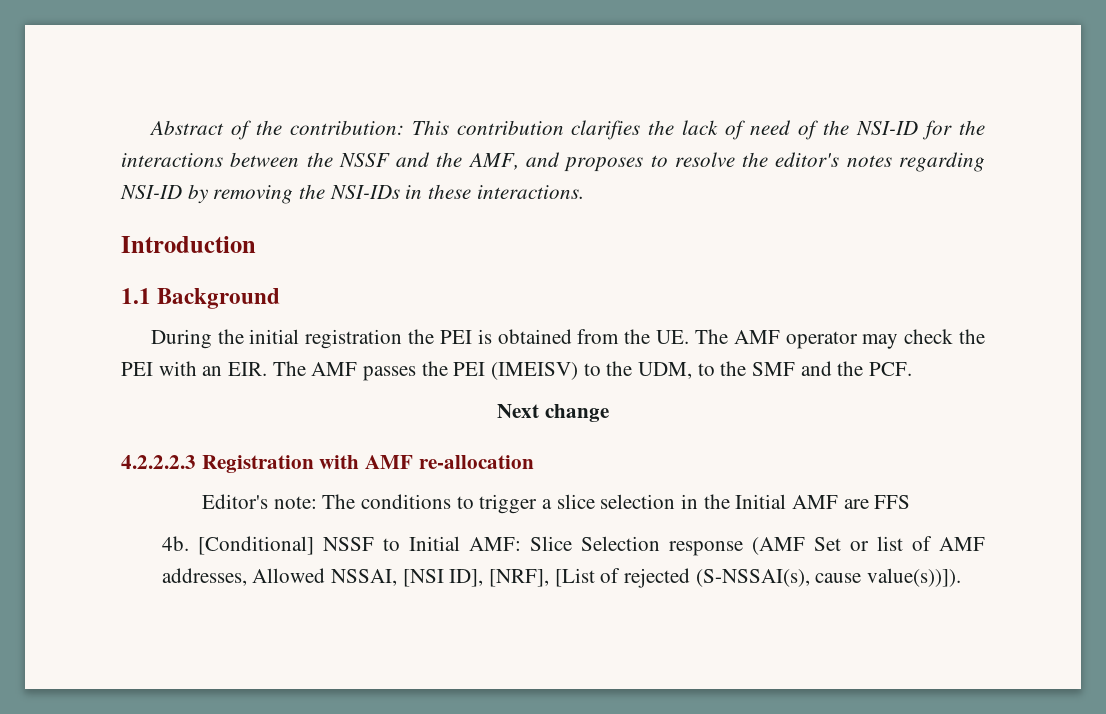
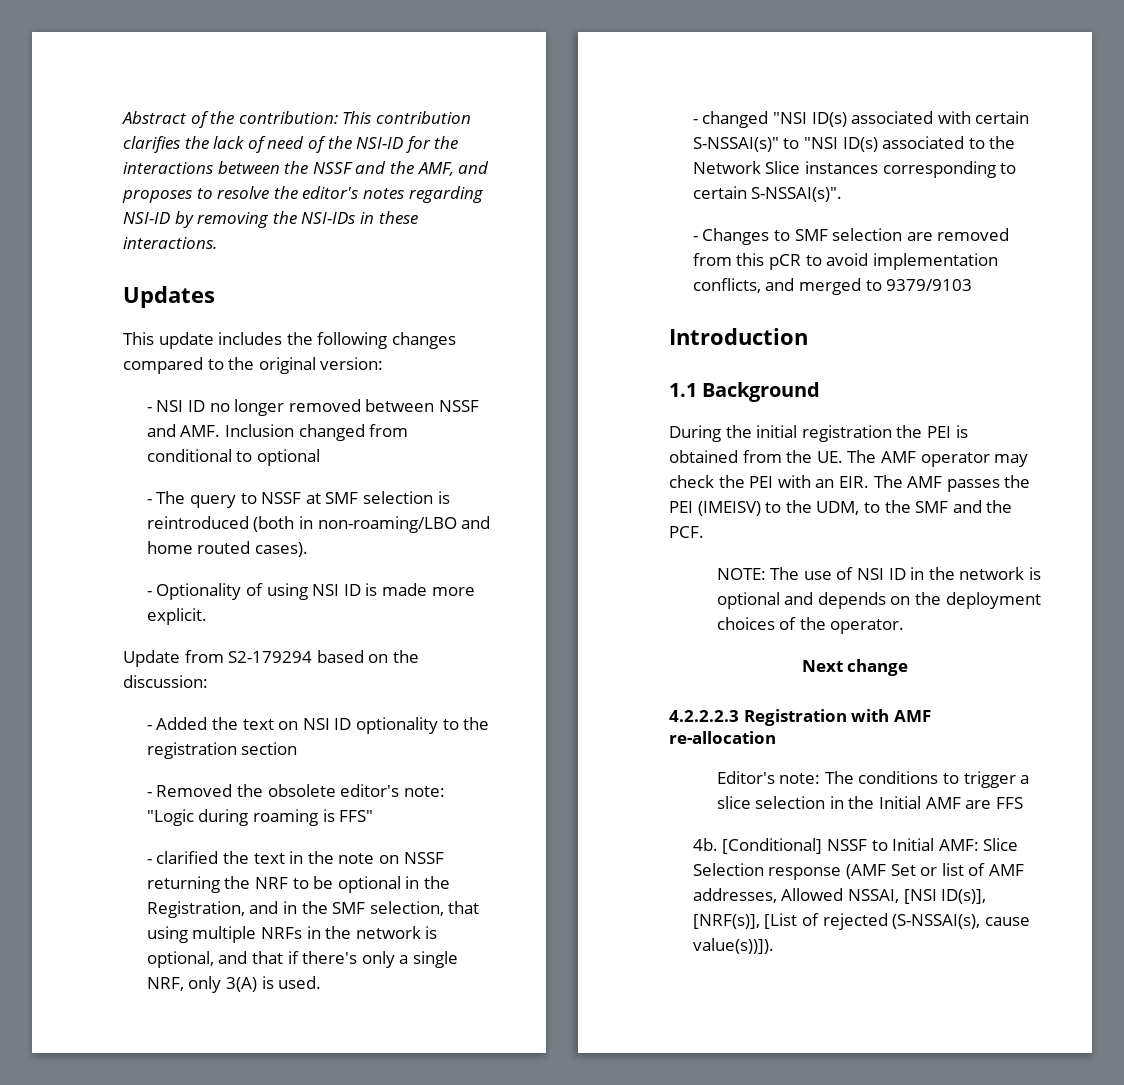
(584, 192) none -> [123,286,215,308] [123,332,456,349] [123,357,384,374] [146,399,479,416] [146,424,409,441] [146,449,321,466] [146,491,450,508] [146,516,491,533] [146,541,309,557] [146,583,475,600] [146,608,207,625] [123,650,419,667] [123,675,208,688] [146,717,490,734] [146,742,298,759] [146,784,445,797] [146,809,374,826] [146,851,444,864] [146,876,450,893] [146,901,480,918] [146,926,438,943] [146,951,458,968] [146,976,322,993] [692,111,1030,128] [692,136,1016,152] [692,161,1017,178] [692,186,843,202] [692,228,1010,245] [692,253,998,270] [692,278,973,295] // Updates // This update includes the following changes compared to the original version: // - NSI ID no longer removed between NSSF and AMF. Inclusion changed from conditional to optional // - The query to NSSF at SMF selection is reintroduced (both in non-roaming/LBO and home routed cases). // - Optionality of using NSI ID is made more explicit. // Update from S2-179294 based on the discussion: // - Added the text on NSI ID optionality to the registration section // - Removed the obsolete editor's note: "Logic during roaming is FFS" // - clarified the text in the note on NSSF returning the NRF to be optional in the Registration, and in the SMF selection, that using multiple NRFs in the network is optional, and that if there's only a single NRF, only 3(A) is used. // - changed "NSI ID(s) associated with certain S-NSSAI(s)" to "NSI ID(s) associated to the Network Slice instances corresponding to certain S-NSSAI(s)". // - Changes to SMF selection are removed from this pCR to avoid implementation conflicts, and merged to 9379/9103
(913, 369) none -> [716,567,1041,580] [716,592,1041,609] [716,617,905,634] // NOTE: The use of NSI ID in the network is optional and depends on the deployment choices of the operator.
[449,569,549,587] ID], [NRF], -> [941,889,987,904] [692,914,760,929] ID(s)], [NRF(s)],

